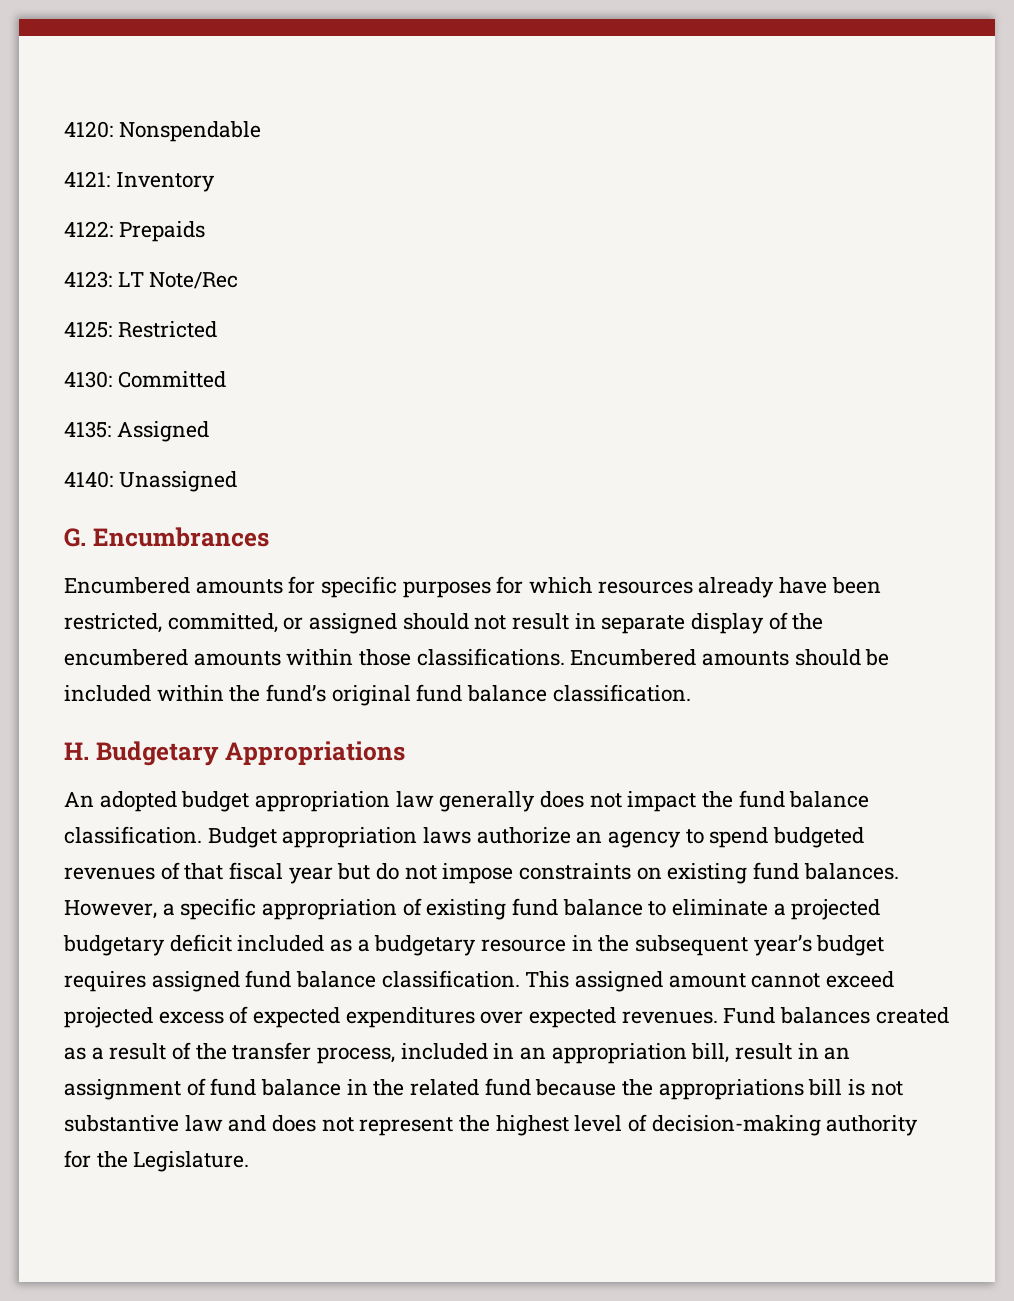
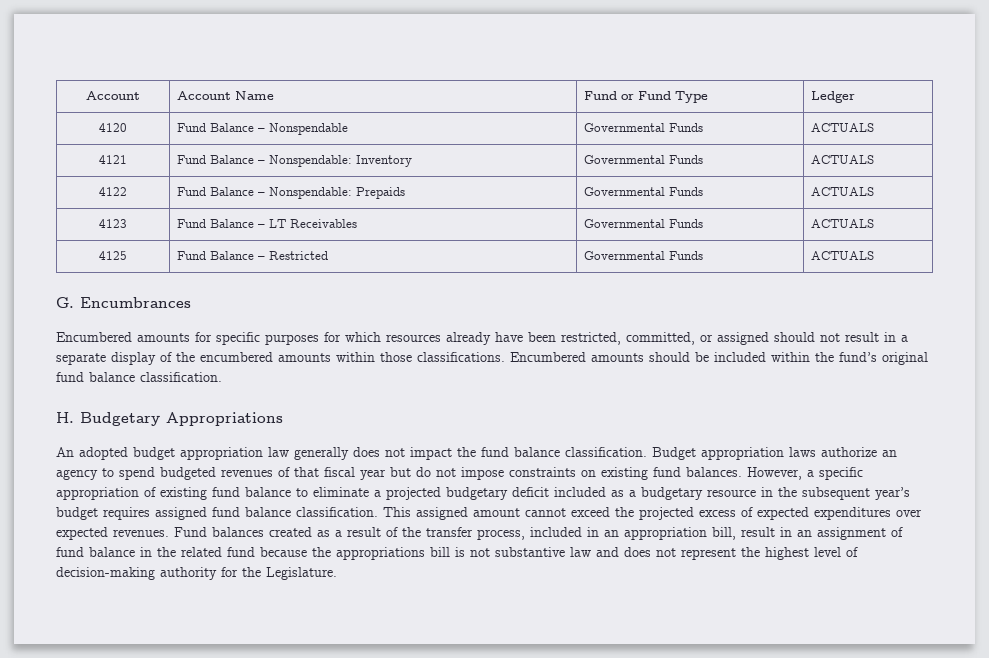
[64,121,261,142] [64,171,215,192] [64,221,205,242] [64,271,239,289] [64,321,217,338] [64,371,226,388] [64,421,209,442] [64,471,237,492] 4120: Nonspendable // 4121: Inventory // 4122: Prepaids // 4123: LT Note/Rec // 4125: Restricted // 4130: Committed // 4135: Assigned // 4140: Unassigned -> [86,91,140,100] [177,91,275,100] [584,91,709,103] [811,91,856,103] [99,123,127,132] [177,123,349,135] [584,123,704,132] [811,123,875,132] [99,155,127,164] [177,155,413,167] [584,155,704,164] [811,155,875,164] [99,187,127,196] [177,187,406,199] [584,187,704,196] [811,187,875,196] [99,219,127,228] [177,219,358,228] [584,219,704,228] [811,219,875,228] [99,251,127,260] [177,251,329,260] [584,251,704,260] [811,251,875,260] Account | Account Name | Fund or Fund Type | Ledger // 4120 | Fund Balance – Nonspendable | Governmental Funds | ACTUALS // 4121 | Fund Balance – Nonspendable: Inventory | Governmental Funds | ACTUALS // 4122 | Fund Balance – Nonspendable: Prepaids | Governmental Funds | ACTUALS // 4123 | Fund Balance – LT Receivables | Governmental Funds | ACTUALS // 4125 | Fund Balance – Restricted | Governmental Funds | ACTUALS
(596, 621) none -> [901,335,908,342] a
(895, 979) none -> [615,507,634,517] the

